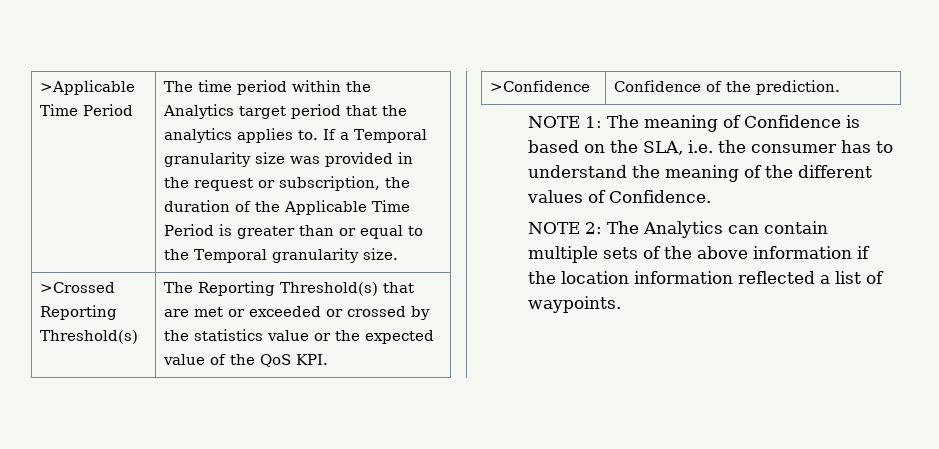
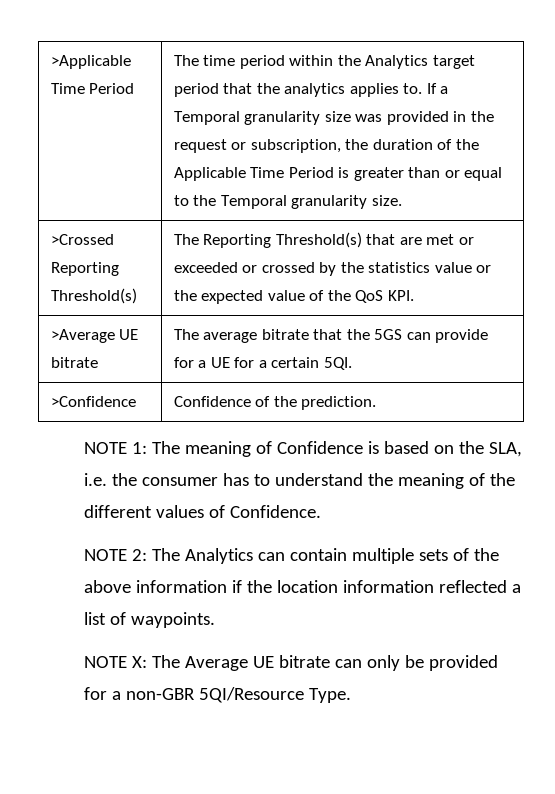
(329, 359) none -> [50,329,139,343] [50,357,98,368] [173,329,489,343] [173,357,352,370] // >Average UE bitrate | The average bitrate that the 5GS can provide for a UE for a certain 5QI.
(622, 304) none -> [84,655,499,671] [84,687,352,703] // NOTE X: The Average UE bitrate can only be provided for a non-GBR 5QI/Resource Type.

